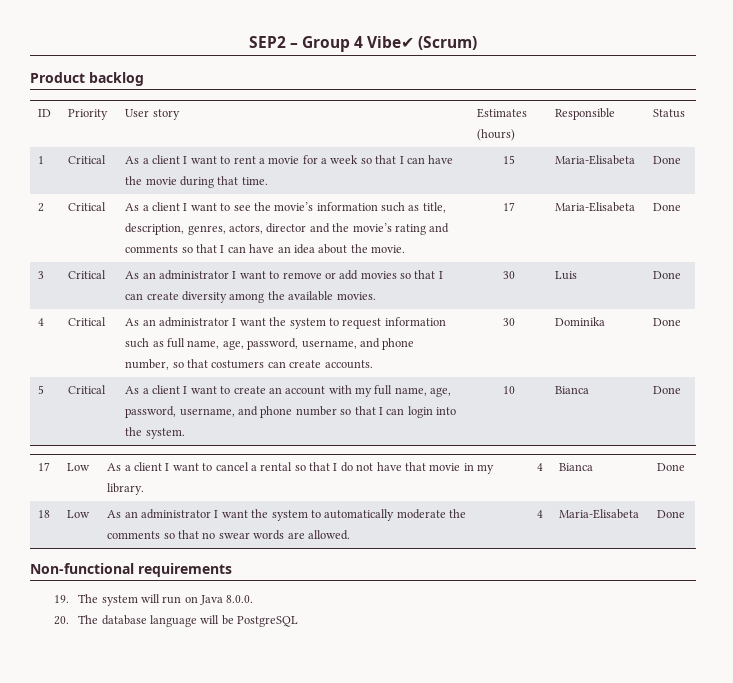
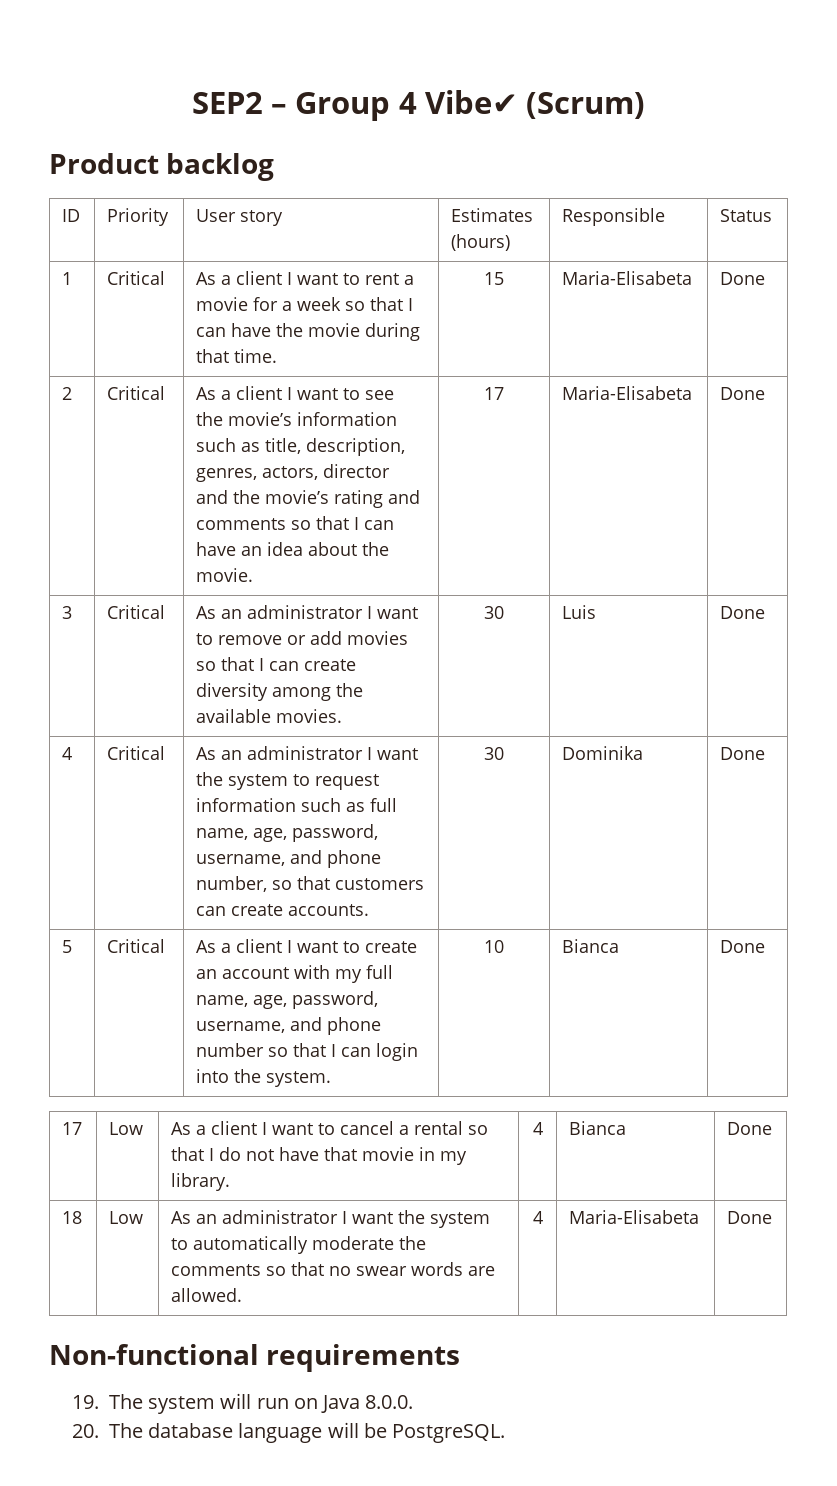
[211,360,265,369] costumers -> [335,878,425,890] customers
[237,616,299,627] PostgreSQL -> [392,1424,506,1443] PostgreSQL.

